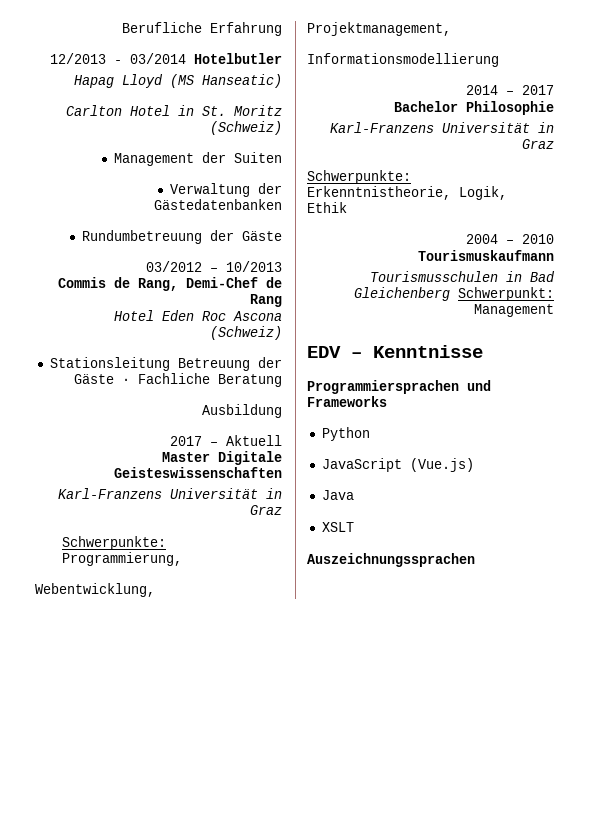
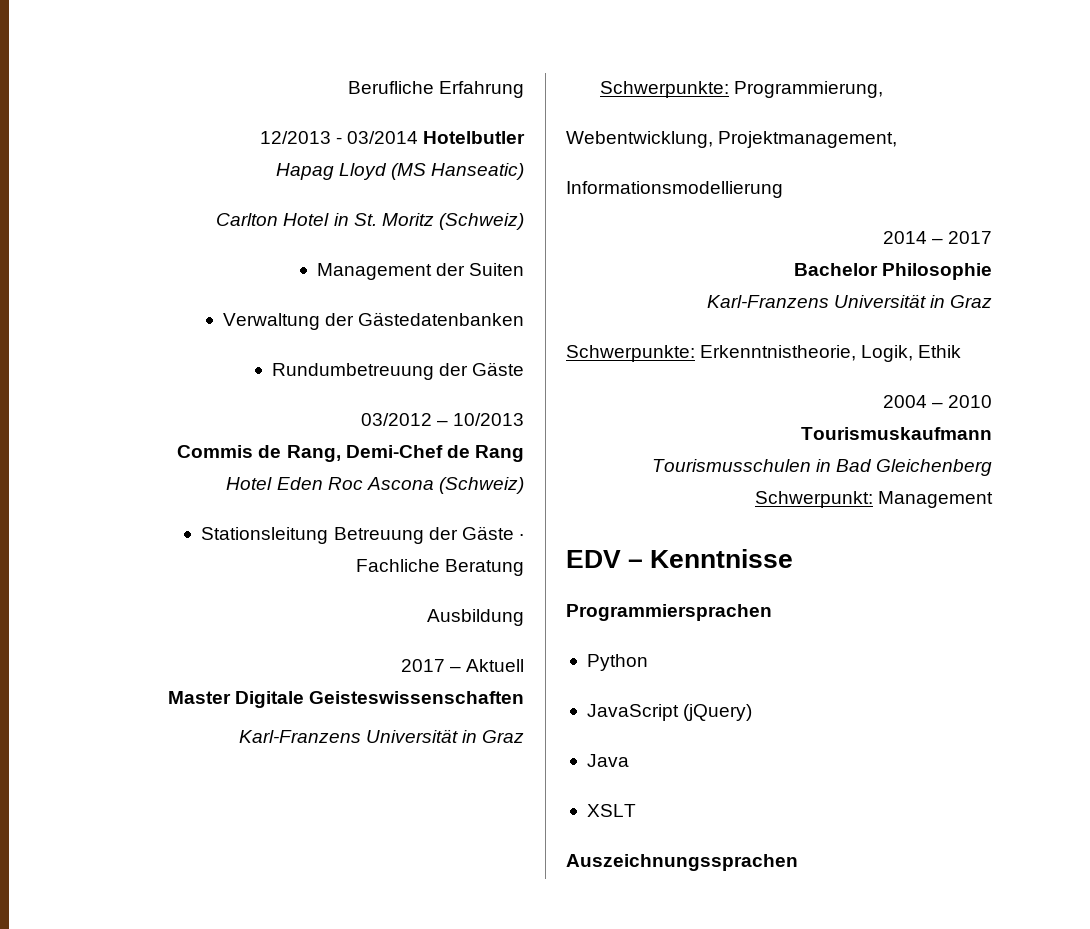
[467,380,491,391] [307,396,387,407] und Frameworks -> (772, 612) none
[409,458,474,472] (Vue.js) -> [683,704,753,721] (jQuery)

